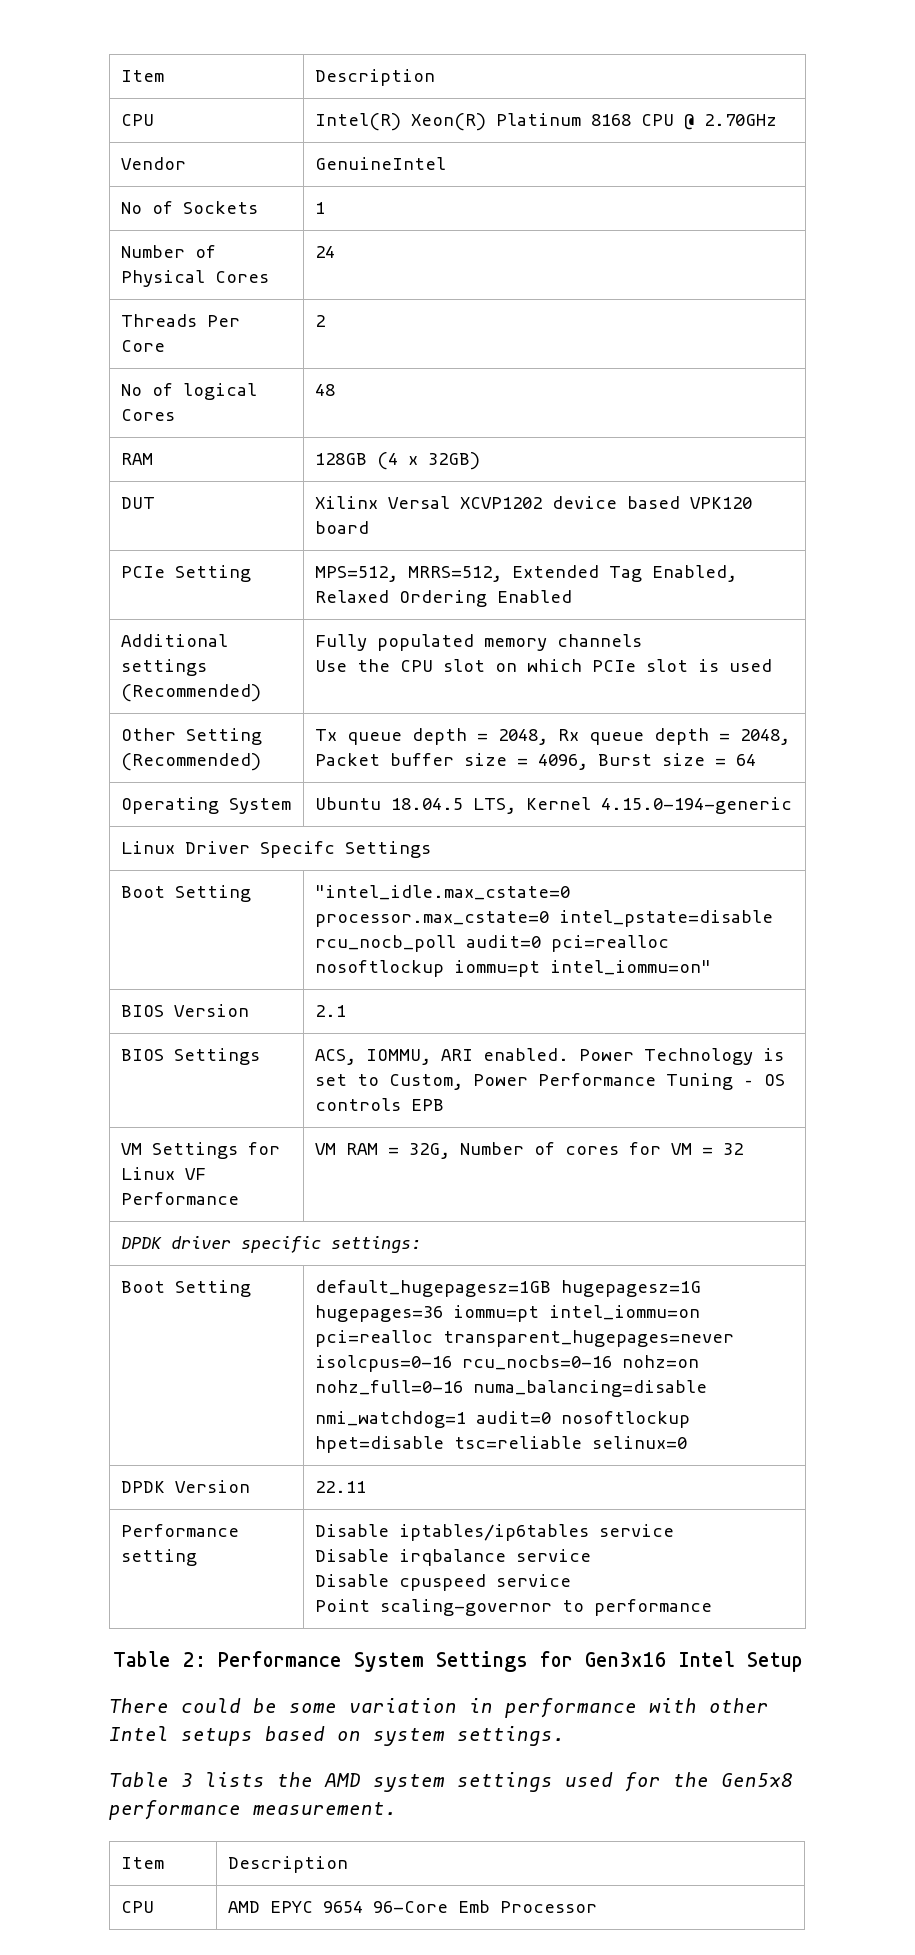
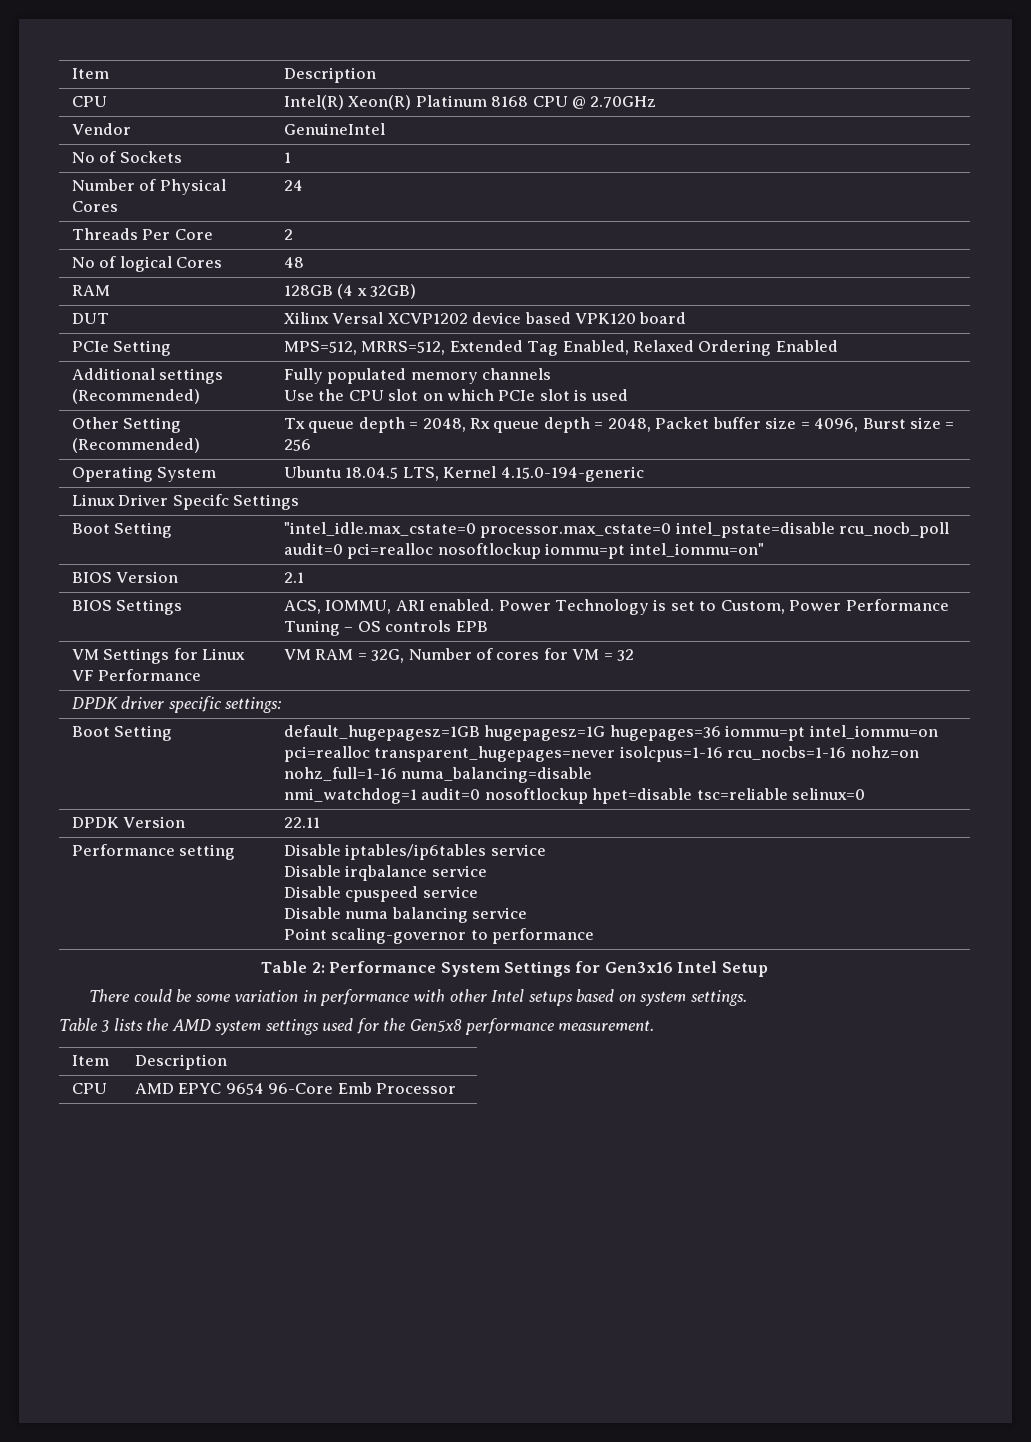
[736,754,757,766] 64 -> [283,439,311,451] 256
[315,1355,700,1372] [315,1380,464,1395] isolcpus=0-16 rcu_nocbs=0-16 nohz=on nohz_full=0-16 -> [619,746,919,762] [283,767,397,781] isolcpus=1-16 rcu_nocbs=1-16 nohz=on nohz_full=1-16
(572, 1580) none -> [283,907,528,923] // Disable numa balancing service

